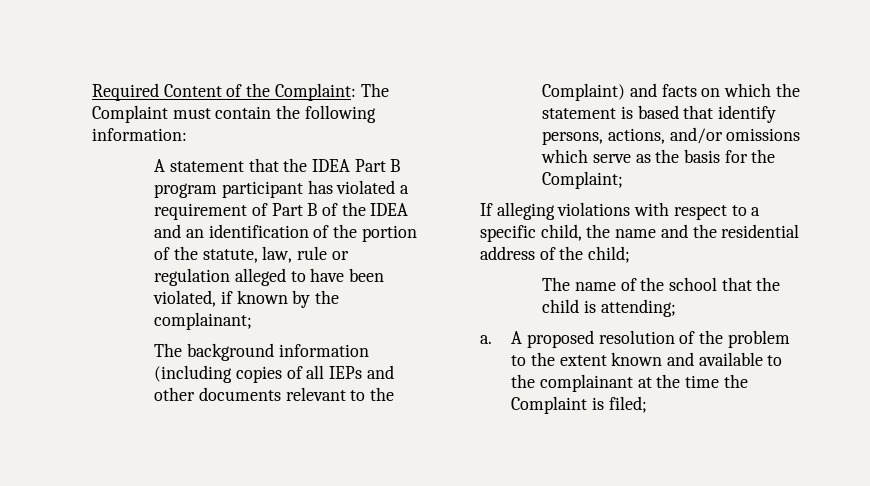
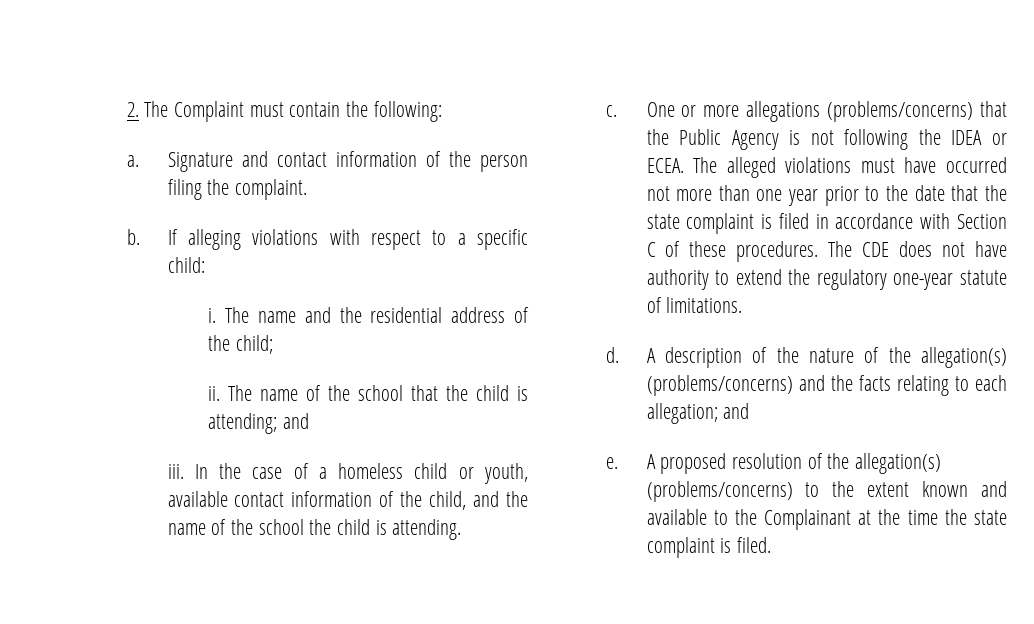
[92,83,356,101] Required Content of the Complaint: -> [126,102,139,117] 2.
[304,105,376,123] [92,128,188,141] [154,158,401,172] [154,180,409,198] [154,202,409,220] [154,224,417,242] [154,246,349,263] [154,268,384,286] [153,290,339,308] [154,312,253,330] [154,343,369,361] [154,365,394,383] [154,387,394,401] [542,83,800,101] [542,105,776,123] [542,127,801,145] [541,149,776,163] [542,171,624,189] following information: // A statement that the IDEA Part B program participant has violated a requirement of Part B of the IDEA and an identification of the portion of the statute, law, rule or regulation alleged to have been violated, if known by the complainant; // The background information (including copies of all IEPs and other documents relevant to the Complaint) and facts on which the statement is based that identify persons, actions, and/or omissions which serve as the basis for the Complaint; // -> [373,101,442,122] [126,151,528,172] [167,179,307,200] [126,229,140,245] following: // a. Signature and contact information of the person filing the complaint. // b.
[540,224,611,241] child, the -> [167,257,205,273] [208,307,250,323] child: // i. The
(631, 254) none -> [208,386,221,401] ii.
[480,335,493,344] // a. -> [282,413,309,429] [167,463,528,484] [167,491,528,510] [167,519,462,540] [605,101,1007,122] [646,129,1007,150] [646,157,1007,178] [646,185,1007,206] [646,213,1007,234] [646,241,1007,262] [646,269,1007,290] [646,297,743,313] [605,347,1007,368] [646,375,1008,396] [646,403,750,424] [605,457,618,469] and // iii. In the case of a homeless child or youth, available contact information of the child, and the name of the school the child is attending. // c. One or more allegations (problems/concerns) that the Public Agency is not following the IDEA or ECEA. The alleged violations must have occurred not more than one year prior to the date that the state complaint is filed in accordance with Section C of these procedures. The CDE does not have authority to extend the regulatory one-year statute of limitations. // d. A description of the nature of the allegation(s) (problems/concerns) and the facts relating to each allegation; and // e.
[727,330,790,348] problem -> [854,453,941,474] [646,481,793,502] allegation(s) (problems/concerns)
[539,374,633,392] complainant -> [764,509,852,530] Complainant
[511,396,647,414] Complaint is filed; -> [974,510,1007,525] [646,537,771,558] state complaint is filed.

